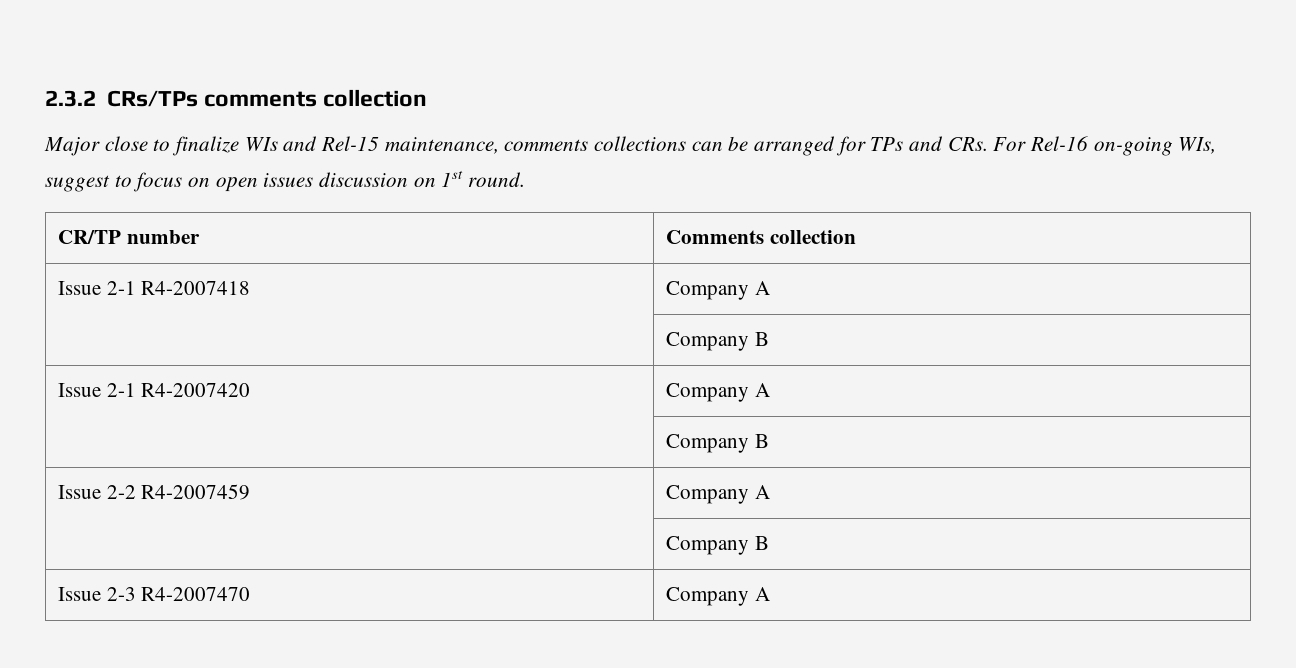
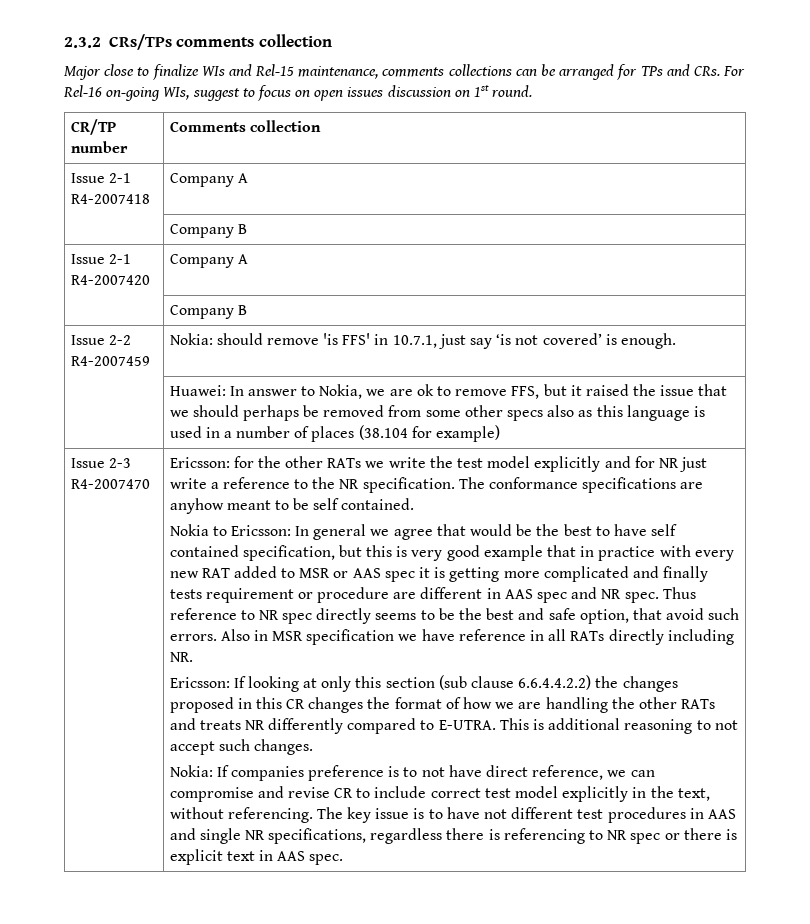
[665,485,770,504] [665,536,769,555] [57,587,251,601] [665,587,770,606] Company A // | Company B // Issue 2-3 R4-2007470 | Company A -> [169,333,676,349] [169,384,728,399] [169,405,705,421] [169,425,501,442] [70,458,131,468] [70,479,150,489] [169,456,708,472] [169,477,704,493] [169,498,415,514] [169,524,678,540] [169,545,734,561] [169,566,709,582] [169,587,696,603] [169,608,740,624] [169,629,734,645] [169,652,193,662] [169,675,678,692] [169,697,716,713] [169,718,738,734] [169,739,313,755] [169,765,655,781] [169,786,710,802] [169,807,736,823] [169,828,737,844] [169,849,344,865] Nokia: should remove 'is FFS' in 10.7.1, just say ‘is not covered’ is enough. // | Huawei: In answer to Nokia, we are ok to remove FFS, but it raised the issue that we should perhaps be removed from some other specs also as this language is used in a number of places (38.104 for example) // Issue 2-3 R4-2007470 | Ericsson: for the other RATs we write the test model explicitly and for NR just write a reference to the NR specification. The conformance specifications are anyhow meant to be self contained. // Nokia to Ericsson: In general we agree that would be the best to have self contained specification, but this is very good example that in practice with every new RAT added to MSR or AAS spec it is getting more complicated and finally tests requirement or procedure are different in AAS spec and NR spec. Thus reference to NR spec directly seems to be the best and safe option, that avoid such errors. Also in MSR specification we have reference in all RATs directly including NR. // Ericsson: If looking at only this section (sub clause 6.6.4.4.2.2) the changes proposed in this CR changes the format of how we are handling the other RATs and treats NR differently compared to E-UTRA. This is additional reasoning to not accept such changes. // Nokia: If companies preference is to not have direct reference, we can compromise and revise CR to include correct test model explicitly in the text, without referencing. The key issue is to have not different test procedures in AAS and single NR specifications, regardless there is referencing to NR spec or there is explicit text in AAS spec.

